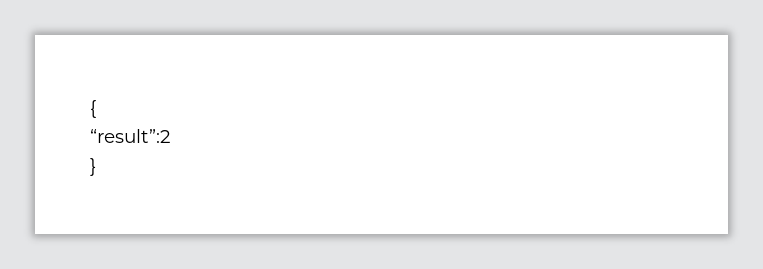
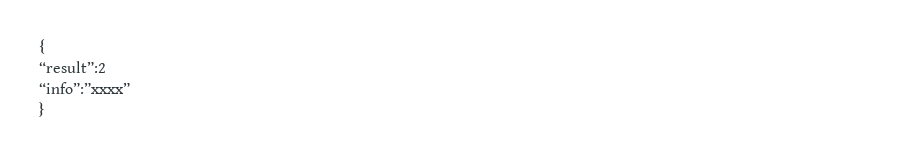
(171, 136) none -> [39,82,130,94] // “info”:”xxxx”

